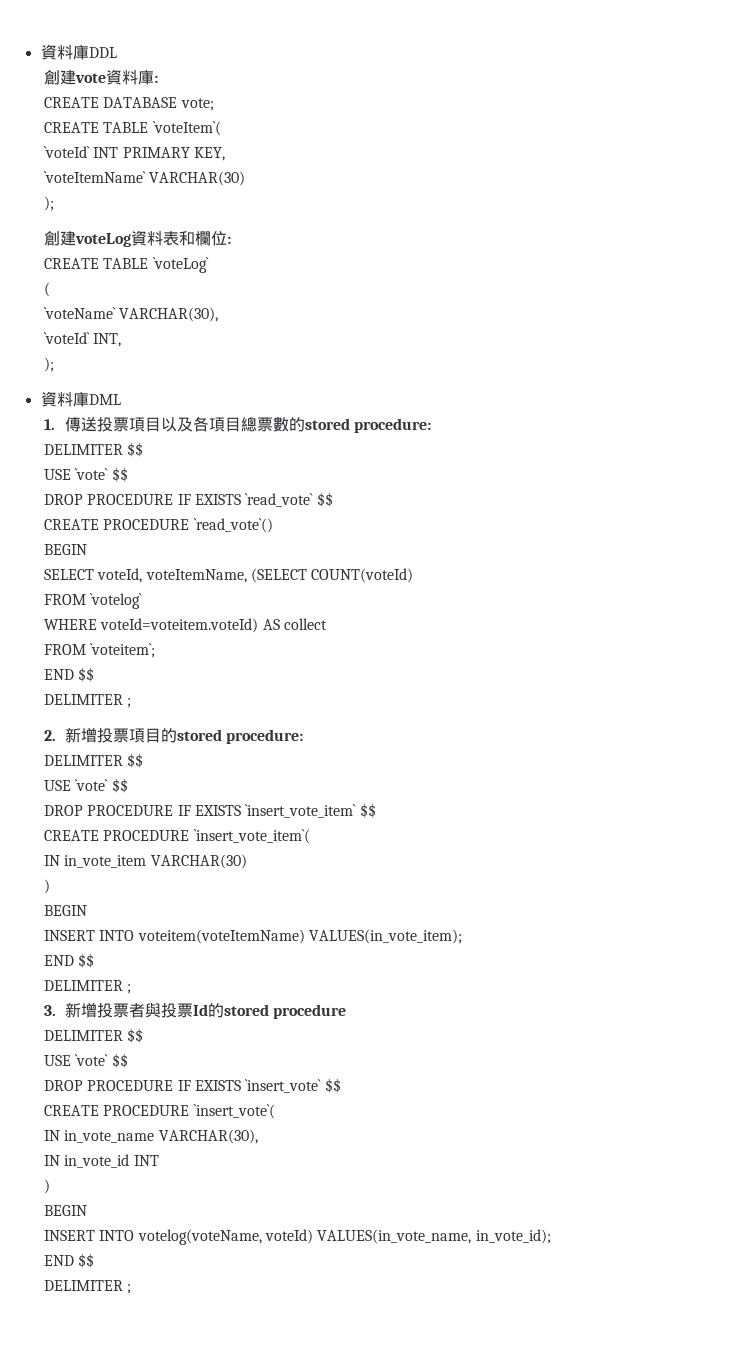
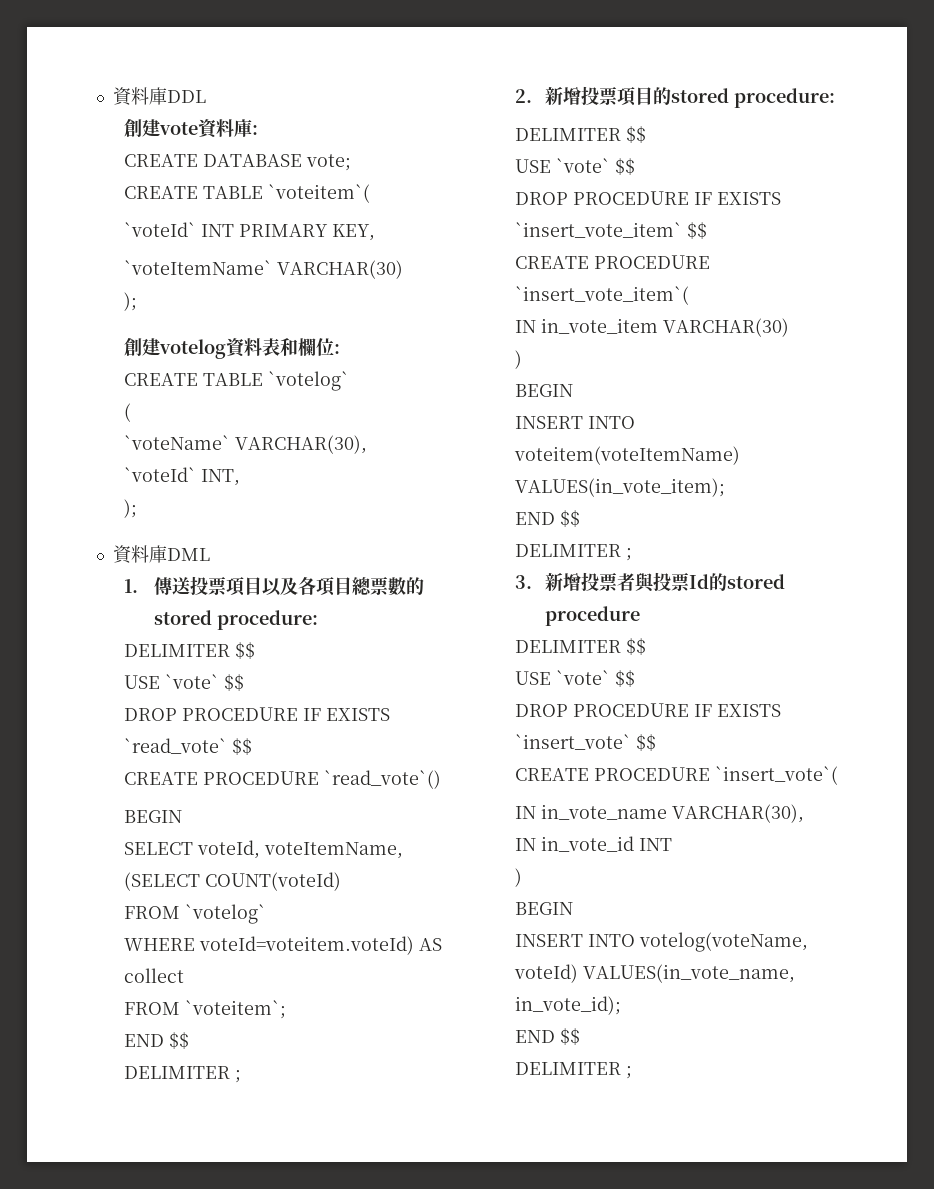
[152,121,221,136] `voteItem`( -> [267,184,370,203] `voteitem`(
[75,233,132,247] voteLog -> [158,339,226,359] votelog
[152,257,209,273] `voteLog` -> [267,371,349,391] `votelog`

